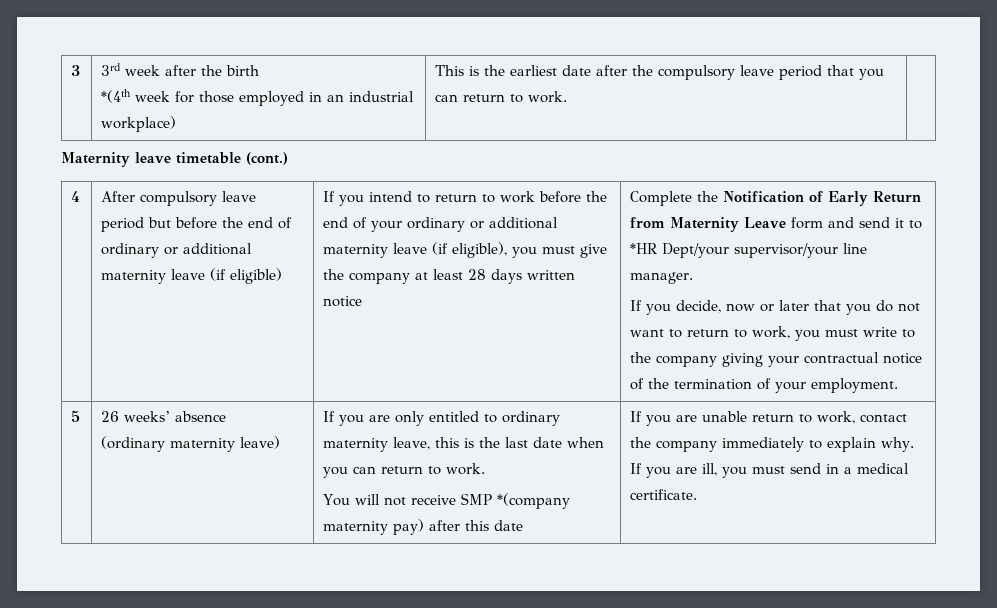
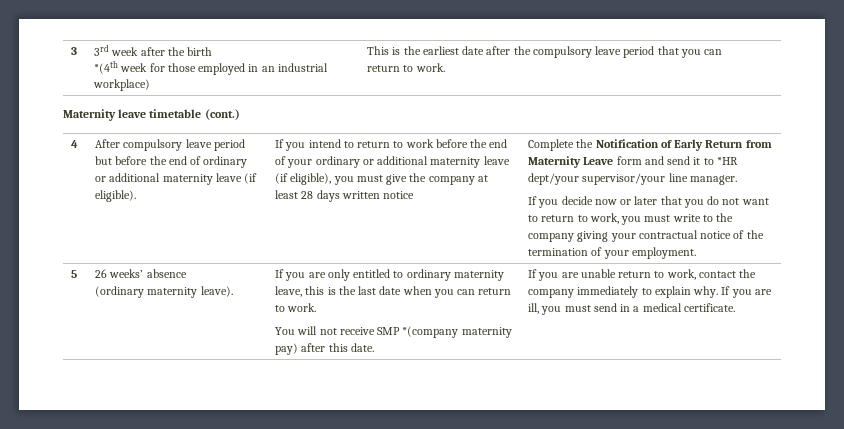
[230,268,283,284] eligible) -> [95,190,137,202] eligible).
[662,243,730,258] Dept/your -> [528,173,580,185] dept/your
[676,300,722,313] decide, -> [561,196,593,205] decide
[240,436,281,449] leave) -> [200,286,233,297] leave).
[494,520,524,531] date -> [350,343,374,352] date.

